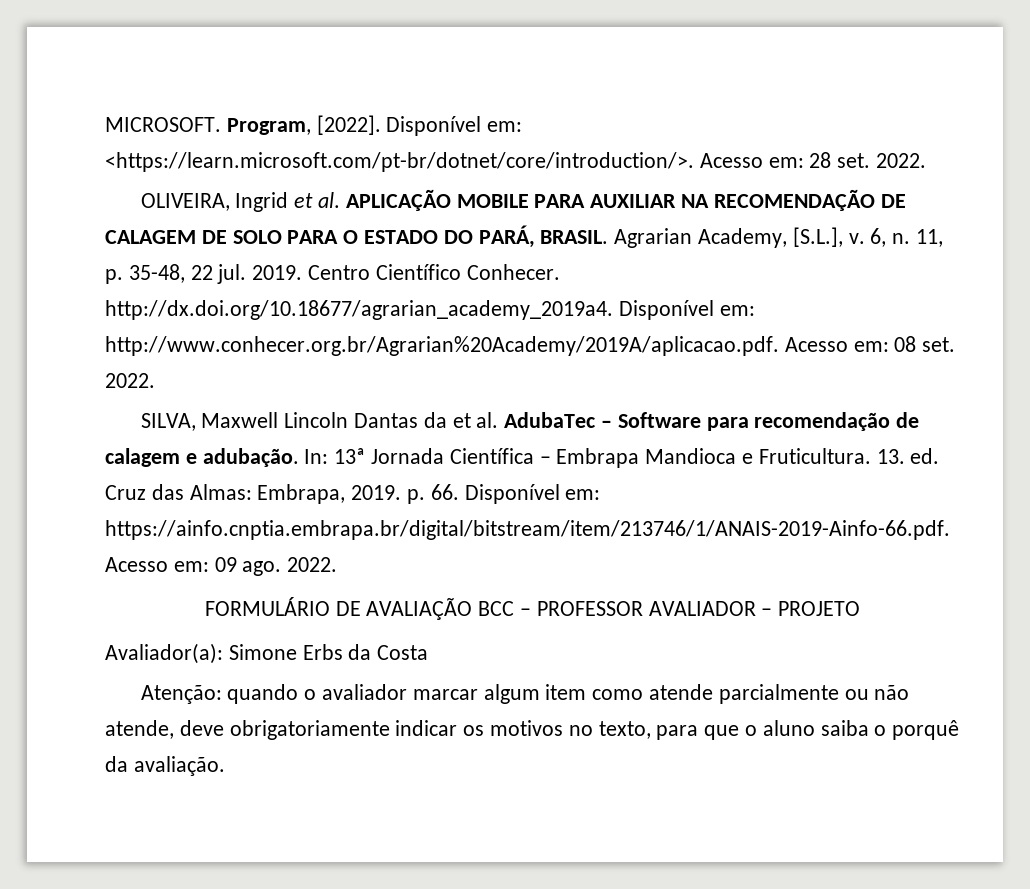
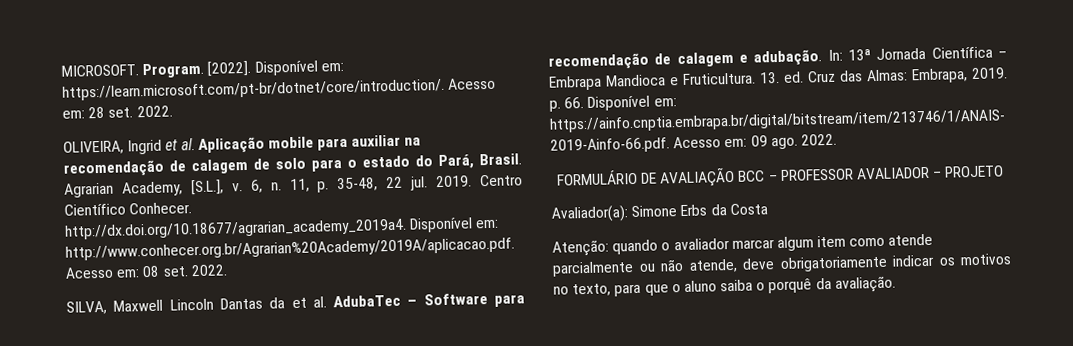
[226,118,311,135] Program, -> [142,62,205,79] Program.
[105,152,694,172] <https://learn.microsoft.com/pt-br/dotnet/core/introduction/>. -> [62,78,445,101] https://learn.microsoft.com/pt-br/dotnet/core/introduction/.
[345,189,906,211] [105,225,609,248] APLICAÇÃO MOBILE PARA AUXILIAR NA RECOMENDAÇÃO DE CALAGEM DE SOLO PARA O ESTADO DO PARÁ, BRASIL. -> [197,134,422,153] [63,153,522,177] Aplicação mobile para auxiliar na recomendação de calagem de solo para o estado do Pará, Brasil.

